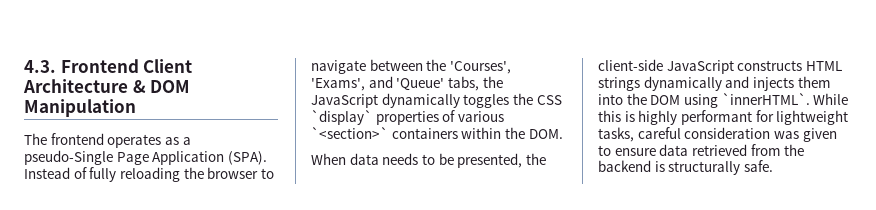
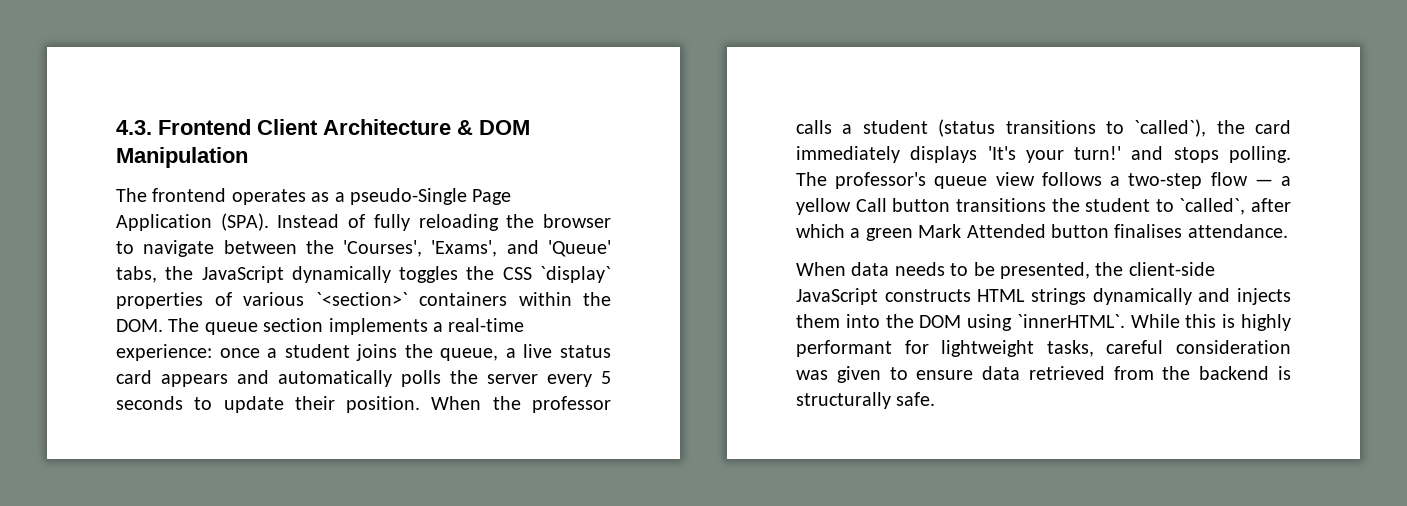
(563, 134) none -> [168,318,525,335] [116,344,611,361] [116,370,611,387] [116,396,611,413] [796,119,1291,137] [796,146,1291,163] [796,172,1291,189] [796,198,1291,215] [796,224,1288,241] The queue section implements a real-time experience: once a student joins the queue, a live status card appears and automatically polls the server every 5 seconds to update their position. When the professor calls a student (status transitions to `called`), the card immediately displays 'It's your turn!' and stops polling. The professor's queue view follows a two-step flow — a yellow Call button transitions the student to `called`, after which a green Mark Attended button finalises attendance.

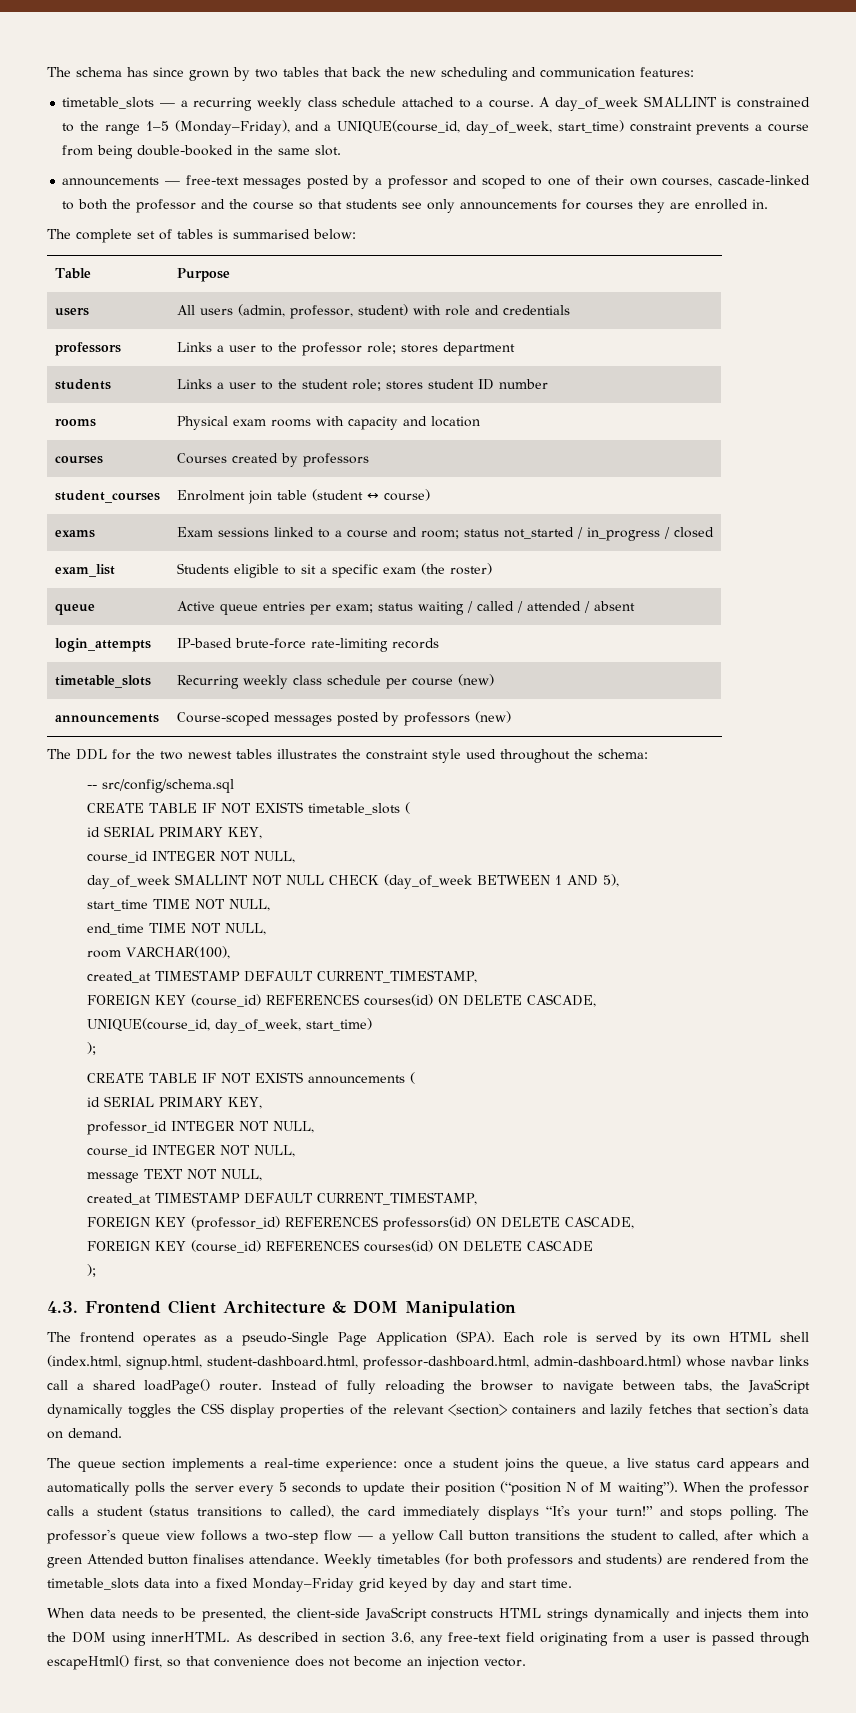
(116, 127) none -> [47,67,694,81] [62,96,810,111] [62,120,809,135] [62,145,342,159] [62,175,811,189] [62,199,769,213] [47,229,356,243] [55,268,92,279] [177,268,231,282] [55,308,90,316] [177,304,571,319] [55,342,122,356] [177,342,516,356] [55,379,112,390] [177,379,549,391] [55,419,97,427] [177,416,481,430] [55,456,104,464] [177,453,370,467] [55,490,161,503] [177,489,431,504] [55,530,96,538] [177,527,715,541] [55,564,116,577] [177,563,493,578] [55,604,96,615] [177,601,636,615] [55,638,152,652] [177,638,440,652] [55,675,152,688] [177,674,495,689] [55,714,160,723] [177,711,512,726] [47,749,648,763] [87,779,235,793] [87,802,411,815] [87,826,263,839] [87,851,296,863] [87,874,620,889] [87,899,271,911] [87,923,267,935] [87,946,231,959] [87,970,478,983] [87,994,597,1007] [87,1018,373,1033] [87,1042,97,1055] [87,1072,416,1084] [87,1096,263,1109] [87,1121,315,1135] [87,1145,296,1157] [87,1169,263,1183] [87,1192,478,1205] [87,1216,635,1231] [87,1240,594,1253] [87,1264,97,1277] The schema has since grown by two tables that back the new scheduling and communication features: // timetable_slots — a recurring weekly class schedule attached to a course. A day_of_week SMALLINT is constrained to the range 1–5 (Monday–Friday), and a UNIQUE(course_id, day_of_week, start_time) constraint prevents a course from being double-booked in the same slot. // announcements — free-text messages posted by a professor and scoped to one of their own courses, cascade-linked to both the professor and the course so that students see only announcements for courses they are enrolled in. // The complete set of tables is summarised below: // Table | Purpose // users | All users (admin, professor, student) with role and credentials // professors | Links a user to the professor role; stores department // students | Links a user to the student role; stores student ID number // rooms | Physical exam rooms with capacity and location // courses | Courses created by professors // student_courses | Enrolment join table (student ↔ course) // exams | Exam sessions linked to a course and room; status not_started / in_progress / closed // exam_list | Students eligible to sit a specific exam (the roster) // queue | Active queue entries per exam; status waiting / called / attended / absent // login_attempts | IP-based brute-force rate-limiting records // timetable_slots | Recurring weekly class schedule per course (new) // announcements | Course-scoped messages posted by professors (new) // The DDL for the two newest tables illustrates the constraint style used throughout the schema: // -- src/config/schema.sql // CREATE TABLE IF NOT EXISTS timetable_slots ( // id SERIAL PRIMARY KEY, // course_id INTEGER NOT NULL, // day_of_week SMALLINT NOT NULL CHECK (day_of_week BETWEEN 1 AND 5), // start_time TIME NOT NULL, // end_time TIME NOT NULL, // room VARCHAR(100), // created_at TIMESTAMP DEFAULT CURRENT_TIMESTAMP, // FOREIGN KEY (course_id) REFERENCES courses(id) ON DELETE CASCADE, // UNIQUE(course_id, day_of_week, start_time) // ); // CREATE TABLE IF NOT EXISTS announcements ( // id SERIAL PRIMARY KEY, // professor_id INTEGER NOT NULL, // course_id INTEGER NOT NULL, // message TEXT NOT NULL, // created_at TIMESTAMP DEFAULT CURRENT_TIMESTAMP, // FOREIGN KEY (professor_id) REFERENCES professors(id) ON DELETE CASCADE, // FOREIGN KEY (course_id) REFERENCES courses(id) ON DELETE CASCADE // ); //
(269, 222) none -> [503,1332,809,1346] [47,1355,809,1370] [47,1379,262,1394] Each role is served by its own HTML shell (index.html, signup.html, student-dashboard.html, professor-dashboard.html, admin-dashboard.html) whose navbar links call a shared loadPage() router.
[305,240,611,257] the 'Courses', 'Exams', and 'Queue' -> (675, 1385) none
[540,266,611,283] `display` -> [229,1404,275,1418] display
[243,292,611,306] [116,319,163,332] various `<section>` containers within the DOM. -> [368,1403,809,1418] [47,1428,122,1439] the relevant <section> containers and lazily fetches that section's data on demand. //
[346,396,421,413] position. -> [444,1481,678,1496] position (“position N of M waiting”).
[1134,119,1207,137] `called`), -> [289,1505,334,1518] called),
[987,146,1122,163] 'It's your turn!' -> [546,1505,653,1520] “It's your turn!”
[1179,198,1246,215] `called`, -> [679,1530,719,1542] called,
[918,224,962,238] Mark -> (82, 1562) none
(1288, 231) none -> [324,1553,809,1568] [47,1578,572,1592] Weekly timetables (for both professors and students) are rendered from the timetable_slots data into a fixed Monday–Friday grid keyed by day and start time.
[1016,314,1291,331] [796,340,1291,357] [796,366,1291,383] [796,392,936,409] `innerHTML`. While this is highly performant for lightweight tasks, careful consideration was given to ensure data retrieved from the backend is structurally safe. -> [150,1632,811,1646] [47,1655,526,1670] innerHTML. As described in section 3.6, any free-text field originating from a user is passed through escapeHtml() first, so that convenience does not become an injection vector.

